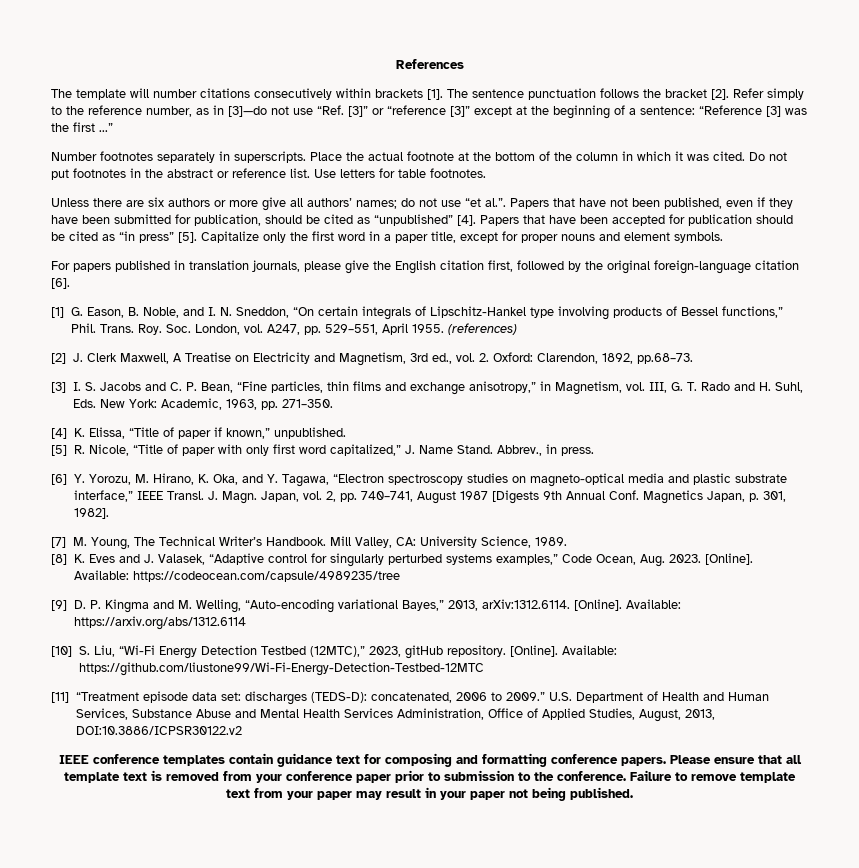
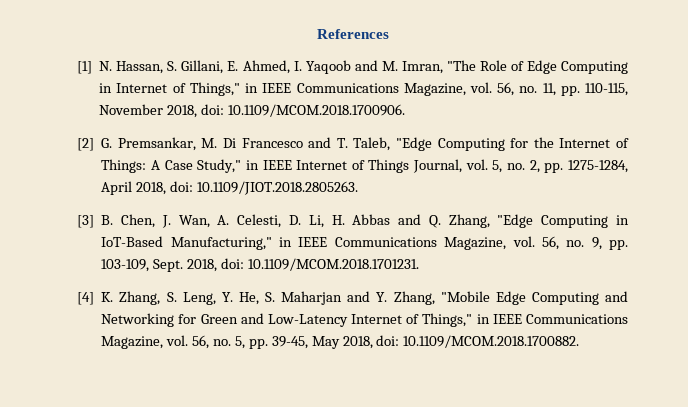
[51,88,804,100] [51,105,807,119] [51,122,113,132] [51,151,787,163] [51,168,486,180] [51,197,793,211] [51,214,793,226] [51,231,723,243] [51,260,799,274] [51,278,70,289] [51,306,783,320] [70,323,517,335] [51,352,693,366] [51,381,803,395] [72,398,333,410] [51,427,346,439] [51,444,594,456] [51,473,787,487] [73,490,786,504] [73,508,109,519] [51,536,567,550] [51,553,753,567] [73,570,400,582] [51,599,681,613] [73,616,246,630] [51,645,617,659] [78,662,484,676] [51,691,769,705] [75,708,715,722] [75,726,242,735] [58,753,802,767] [64,770,796,783] [226,787,633,801] The template will number citations consecutively within brackets [1]. The sentence punctuation follows the bracket [2]. Refer simply to the reference number, as in [3]—do not use “Ref. [3]” or “reference [3]” except at the beginning of a sentence: “Reference [3] was the first ...” // Number footnotes separately in superscripts. Place the actual footnote at the bottom of the column in which it was cited. Do not put footnotes in the abstract or reference list. Use letters for table footnotes. // Unless there are six authors or more give all authors’ names; do not use “et al.”. Papers that have not been published, even if they have been submitted for publication, should be cited as “unpublished” [4]. Papers that have been accepted for publication should be cited as “in press” [5]. Capitalize only the first word in a paper title, except for proper nouns and element symbols. // For papers published in translation journals, please give the English citation first, followed by the original foreign-language citation [6]. // [1] G. Eason, B. Noble, and I. N. Sneddon, “On certain integrals of Lipschitz-Hankel type involving products of Bessel functions,” Phil. Trans. Roy. Soc. London, vol. A247, pp. 529–551, April 1955. (references) // [2] J. Clerk Maxwell, A Treatise on Electricity and Magnetism, 3rd ed., vol. 2. Oxford: Clarendon, 1892, pp.68–73. // [3] I. S. Jacobs and C. P. Bean, “Fine particles, thin films and exchange anisotropy,” in Magnetism, vol. III, G. T. Rado and H. Suhl, Eds. New York: Academic, 1963, pp. 271–350. // [4] K. Elissa, “Title of paper if known,” unpublished. // [5] R. Nicole, “Title of paper with only first word capitalized,” J. Name Stand. Abbrev., in press. // [6] Y. Yorozu, M. Hirano, K. Oka, and Y. Tagawa, “Electron spectroscopy studies on magneto-optical media and plastic substrate interface,” IEEE Transl. J. Magn. Japan, vol. 2, pp. 740–741, August 1987 [Digests 9th Annual Conf. Magnetics Japan, p. 301, 1982]. // [7] M. Young, The Technical Writer’s Handbook. Mill Valley, CA: University Science, 1989. // [8] K. Eves and J. Valasek, “Adaptive control for singularly perturbed systems examples,” Code Ocean, Aug. 2023. [Online]. Available: https://codeocean.com/capsule/4989235/tree // [9] D. P. Kingma and M. Welling, “Auto-encoding variational Bayes,” 2013, arXiv:1312.6114. [Online]. Available: https://arxiv.org/abs/1312.6114 // [10] S. Liu, “Wi-Fi Energy Detection Testbed (12MTC),” 2023, gitHub repository. [Online]. Available: https://github.com/liustone99/Wi-Fi-Energy-Detection-Testbed-12MTC // [11] “Treatment episode data set: discharges (TEDS-D): concatenated, 2006 to 2009.” U.S. Department of Health and Human Services, Substance Abuse and Mental Health Services Administration, Office of Applied Studies, August, 2013, DOI:10.3886/ICPSR30122.v2 // IEEE conference templates contain guidance text for composing and formatting conference papers. Please ensure that all template text is removed from your conference paper prior to submission to the conference. Failure to remove template text from your paper may result in your paper not being published. -> [77,60,629,74] [99,82,628,96] [99,104,405,118] [77,137,629,151] [101,159,628,173] [101,181,358,195] [77,214,629,228] [101,236,628,250] [101,258,419,272] [77,291,628,305] [101,313,629,327] [101,335,580,349] [1] N. Hassan, S. Gillani, E. Ahmed, I. Yaqoob and M. Imran, "The Role of Edge Computing in Internet of Things," in IEEE Communications Magazine, vol. 56, no. 11, pp. 110-115, November 2018, doi: 10.1109/MCOM.2018.1700906. // [2] G. Premsankar, M. Di Francesco and T. Taleb, "Edge Computing for the Internet of Things: A Case Study," in IEEE Internet of Things Journal, vol. 5, no. 2, pp. 1275-1284, April 2018, doi: 10.1109/JIOT.2018.2805263. // [3] B. Chen, J. Wan, A. Celesti, D. Li, H. Abbas and Q. Zhang, "Edge Computing in IoT-Based Manufacturing," in IEEE Communications Magazine, vol. 56, no. 9, pp. 103-109, Sept. 2018, doi: 10.1109/MCOM.2018.1701231. // [4] K. Zhang, S. Leng, Y. He, S. Maharjan and Y. Zhang, "Mobile Edge Computing and Networking for Green and Low-Latency Internet of Things," in IEEE Communications Magazine, vol. 56, no. 5, pp. 39-45, May 2018, doi: 10.1109/MCOM.2018.1700882.

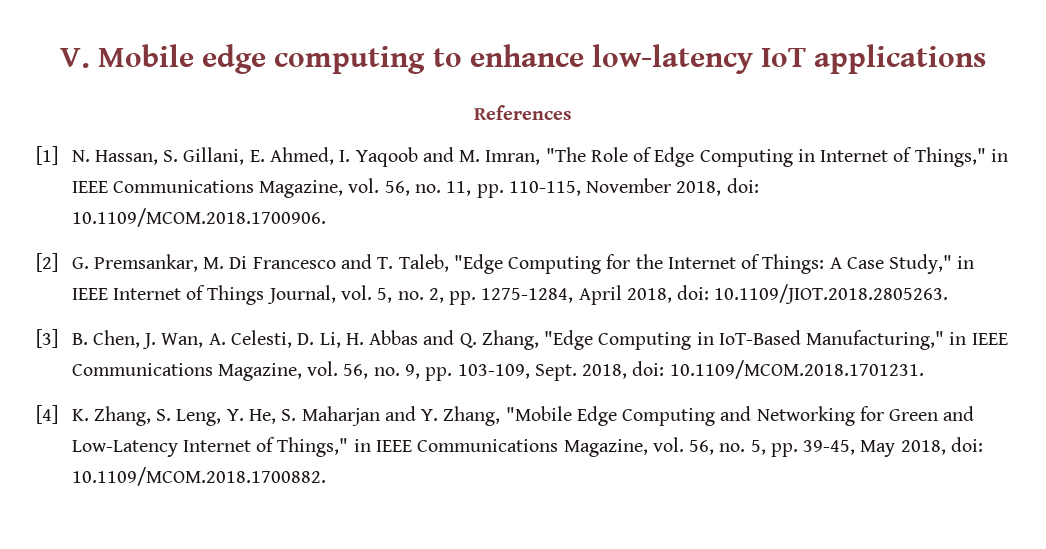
(316, 34) none -> [59,44,987,74] V. Mobile edge computing to enhance low-latency IoT applications //

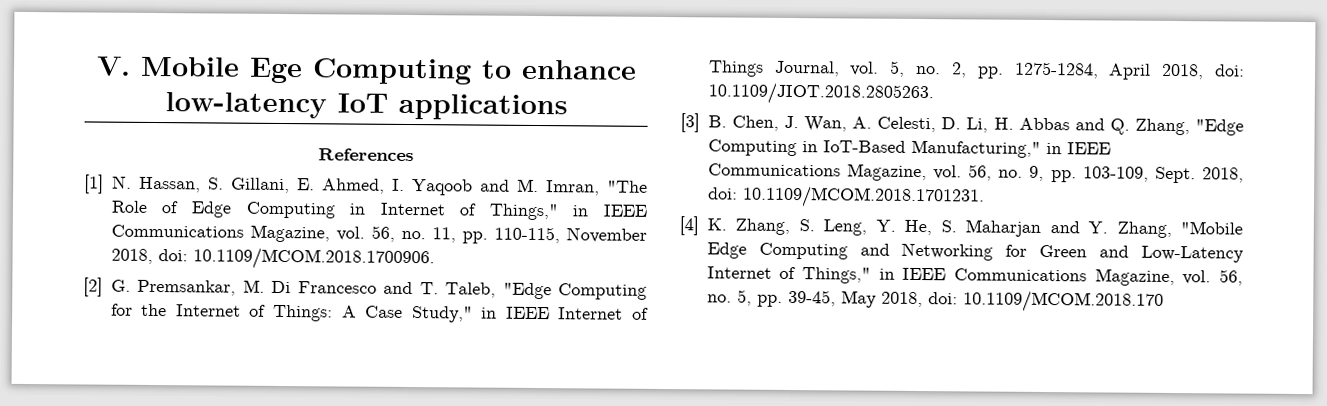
[202,44,426,74] edge computing -> [249,57,472,85] Ege Computing
[71,467,326,486] 10.1109/MCOM.2018.1700882. -> [962,290,1164,313] 10.1109/MCOM.2018.170

